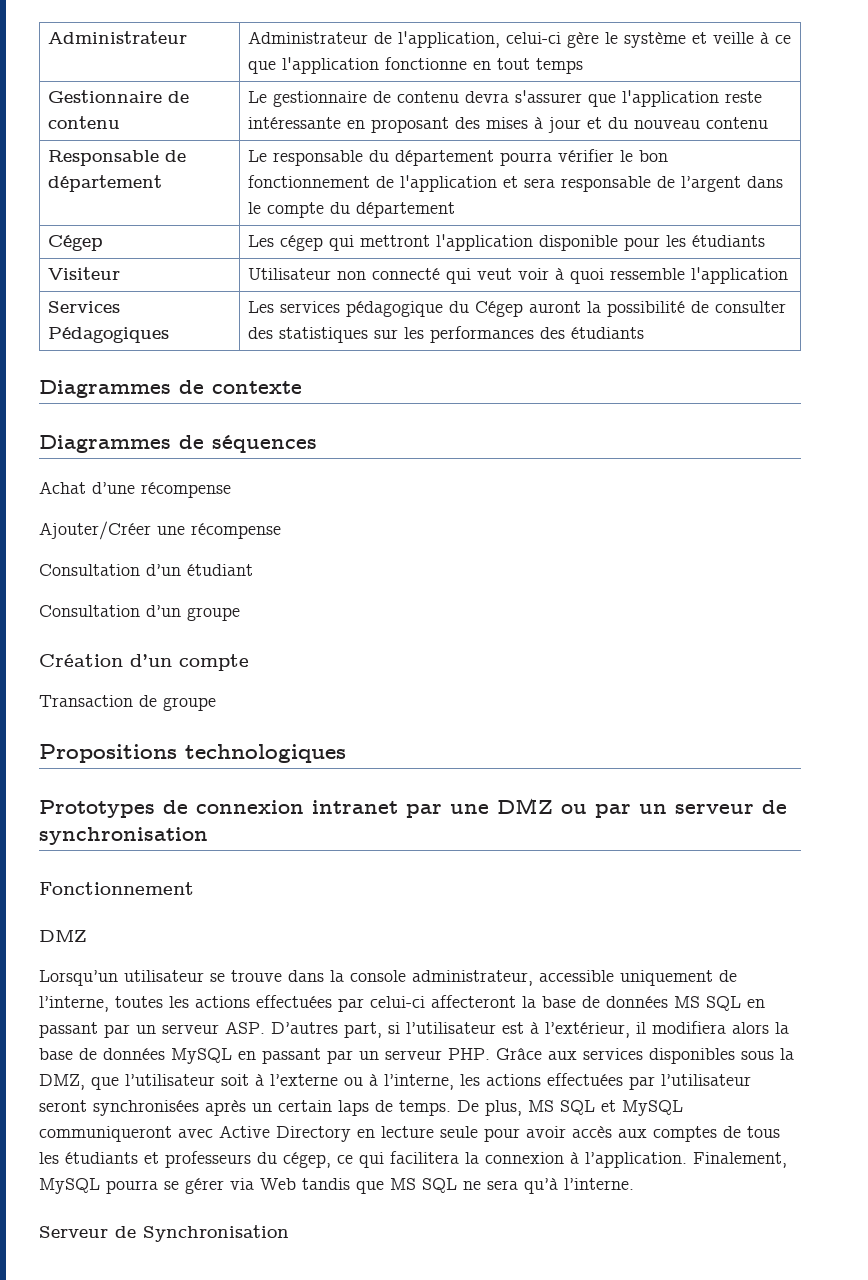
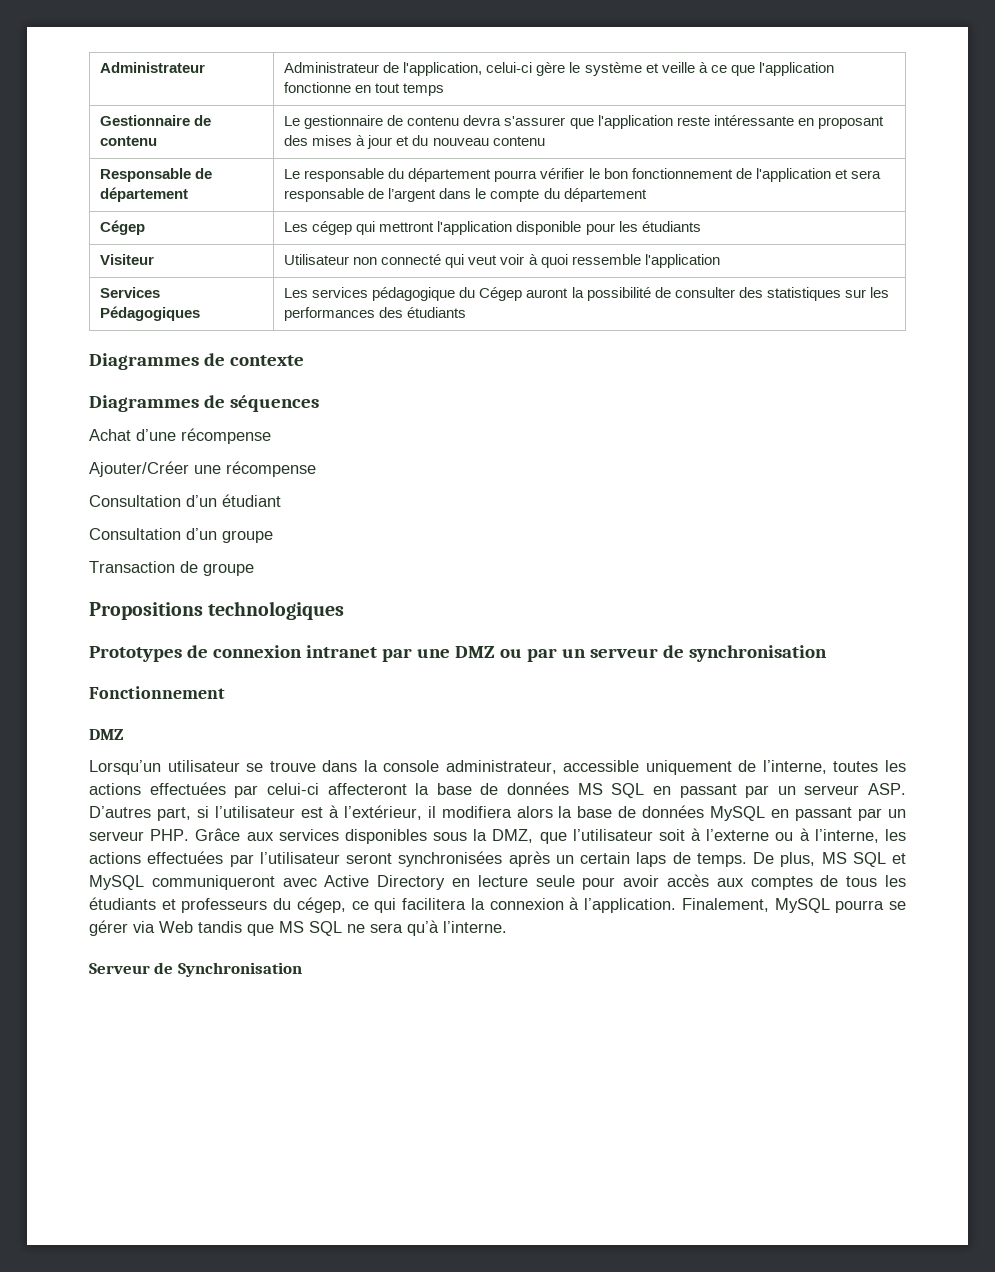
[39,654,249,671] // Création d’un compte -> (273, 536) none

